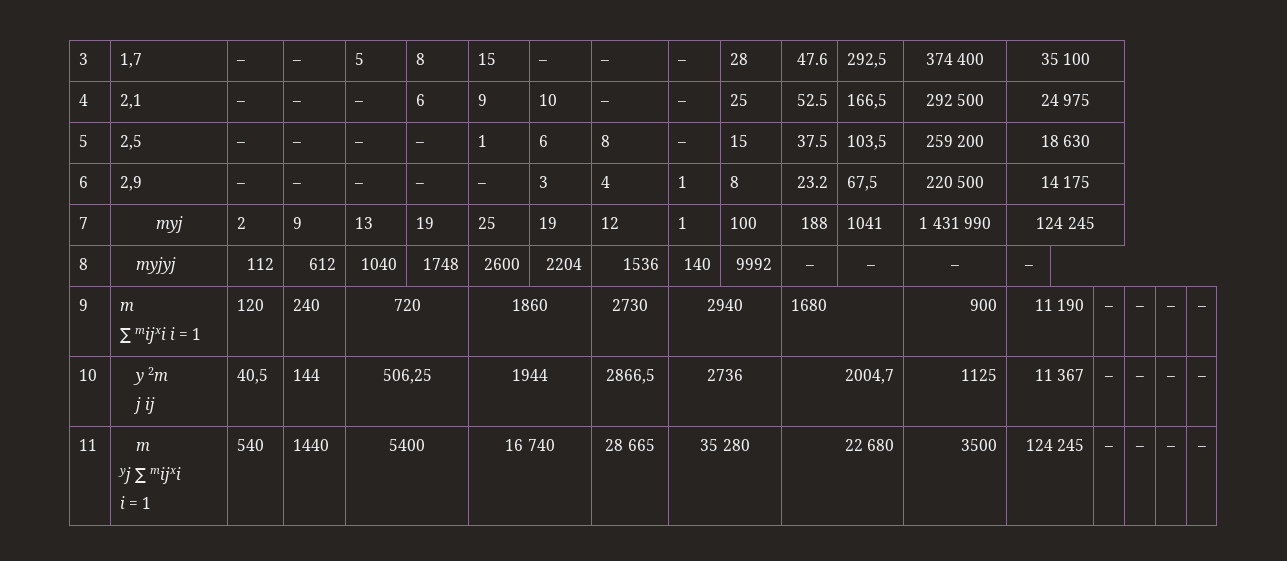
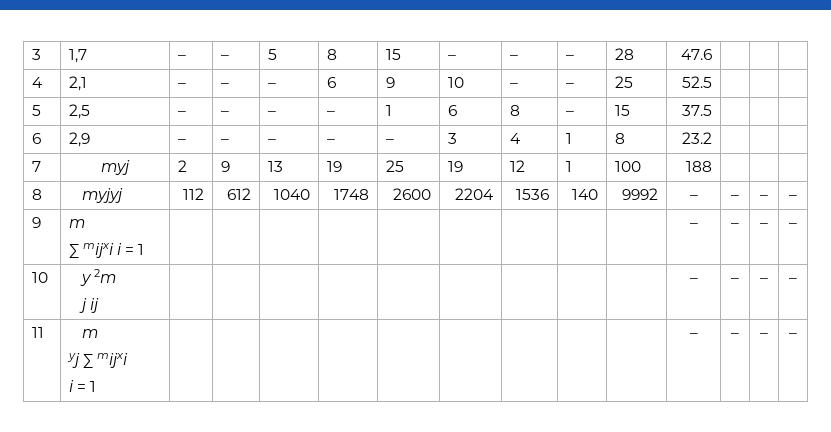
[846,53,887,68] [925,53,985,65] [1040,53,1091,65] 292,5 | 374 400 | 35 100 -> (713, 54) | |
[846,94,887,109] [925,94,985,106] [1040,94,1091,106] 166,5 | 292 500 | 24 975 -> (713, 82) | |
[846,135,887,150] [925,135,985,147] [1040,135,1091,147] 103,5 | 259 200 | 18 630 -> (713, 110) | |
[846,176,878,191] [925,176,985,188] [1040,176,1091,188] 67,5 | 220 500 | 14 175 -> (713, 138) | |
[846,217,883,229] [919,217,991,229] [1036,217,1095,229] 1041 | 1 431 990 | 124 245 -> (713, 166) | |
[236,299,264,311] [292,299,320,311] [393,299,421,311] [512,299,548,311] [612,299,648,311] [707,299,743,311] [790,299,827,311] [970,299,998,311] [1035,299,1085,311] 120 | 240 | 720 | 1860 | 2730 | 2940 | 1680 | 900 | 11 190 -> (145, 249) | | | | | | | |
[236,369,268,384] [292,369,320,381] [382,369,432,384] [512,369,548,381] [605,369,655,384] [707,369,743,381] [845,369,895,384] [961,369,998,381] [1035,369,1085,381] 40,5 | 144 | 506,25 | 1944 | 2866,5 | 2736 | 2004,7 | 1125 | 11 367 -> (100, 305) | | | | | | | |
[236,439,264,451] [292,439,329,451] [389,439,425,451] [505,439,555,451] [605,439,655,451] [700,439,750,451] [845,439,895,451] [961,439,998,451] [1026,439,1085,451] 540 | 1440 | 5400 | 16 740 | 28 665 | 35 280 | 22 680 | 3500 | 124 245 -> (96, 386) | | | | | | | |

